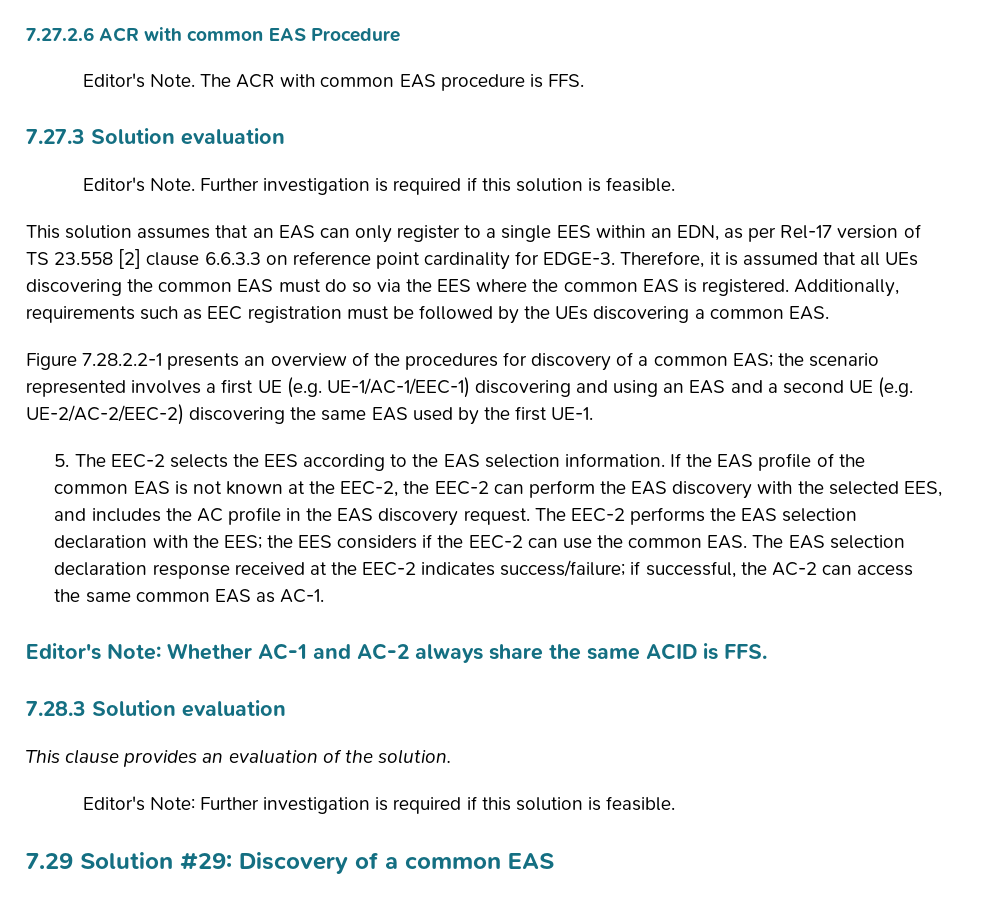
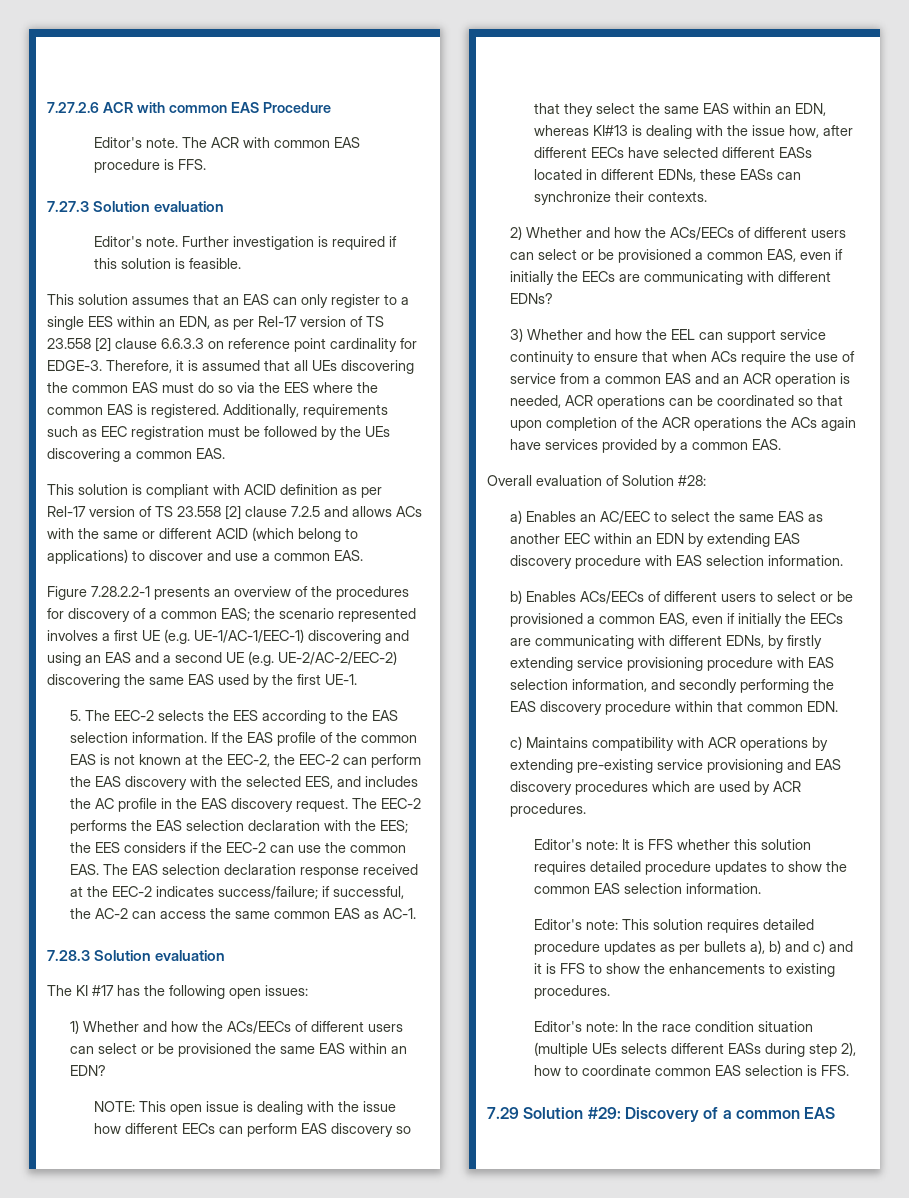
[149,74,195,87] Note. -> [145,137,178,148] note.
[149,178,195,191] Note. -> [145,236,178,247] note.
(829, 313) none -> [47,484,382,498] [47,505,422,520] [47,527,358,542] [47,549,363,564] // This solution is compliant with ACID definition as per Rel-17 version of TS 23.558 [2] clause 7.2.5 and allows ACs with the same or different ACID (which belong to applications) to discover and use a common EAS.
[26,643,767,663] [26,700,286,717] [26,749,451,767] [82,796,676,814] Editor's Note: Whether AC-1 and AC-2 always share the same ACID is FFS. // 7.28.3 Solution evaluation // This clause provides an evaluation of the solution. // Editor's Note: Further investigation is required if this solution is feasible. -> [47,950,226,961] [47,985,308,999] [70,1020,404,1034] [70,1043,408,1057] [70,1065,107,1076] [93,1101,396,1115] [93,1123,411,1137] [533,103,826,117] [533,125,853,139] [533,147,812,158] [533,169,801,182] [533,191,707,205] [510,226,847,240] [510,249,844,263] [510,271,832,285] [510,293,554,304] [510,328,827,343] [510,351,856,365] [510,373,851,387] [510,395,844,409] [510,417,857,431] [510,439,782,453] [487,475,706,486] [510,510,824,524] [510,533,801,547] [510,555,844,569] [510,590,854,604] [510,613,844,627] [510,635,823,649] [510,657,835,671] [510,679,835,693] [510,701,839,715] [510,736,829,751] [510,759,842,773] [510,781,802,795] [510,803,587,817] [533,839,811,850] [533,861,847,875] [533,883,761,894] [533,919,814,933] [533,940,853,955] [533,963,835,977] [533,985,610,999] [533,1021,813,1032] [533,1042,856,1057] [533,1065,849,1076] 7.28.3 Solution evaluation // The KI #17 has the following open issues: // 1) Whether and how the ACs/EECs of different users can select or be provisioned the same EAS within an EDN? // NOTE: This open issue is dealing with the issue how different EECs can perform EAS discovery so that they select the same EAS within an EDN, whereas KI#13 is dealing with the issue how, after different EECs have selected different EASs located in different EDNs, these EASs can synchronize their contexts. // 2) Whether and how the ACs/EECs of different users can select or be provisioned a common EAS, even if initially the EECs are communicating with different EDNs? // 3) Whether and how the EEL can support service continuity to ensure that when ACs require the use of service from a common EAS and an ACR operation is needed, ACR operations can be coordinated so that upon completion of the ACR operations the ACs again have services provided by a common EAS. // Overall evaluation of Solution #28: // a) Enables an AC/EEC to select the same EAS as another EEC within an EDN by extending EAS discovery procedure with EAS selection information. // b) Enables ACs/EECs of different users to select or be provisioned a common EAS, even if initially the EECs are communicating with different EDNs, by firstly extending service provisioning procedure with EAS selection information, and secondly performing the EAS discovery procedure within that common EDN. // c) Maintains compatibility with ACR operations by extending pre-existing service provisioning and EAS discovery procedures which are used by ACR procedures. // Editor's note: It is FFS whether this solution requires detailed procedure updates to show the common EAS selection information. // Editor's note: This solution requires detailed procedure updates as per bullets a), b) and c) and it is FFS to show the enhancements to existing procedures. // Editor's note: In the race condition situation (multiple UEs selects different EASs during step 2), how to coordinate common EAS selection is FFS.

